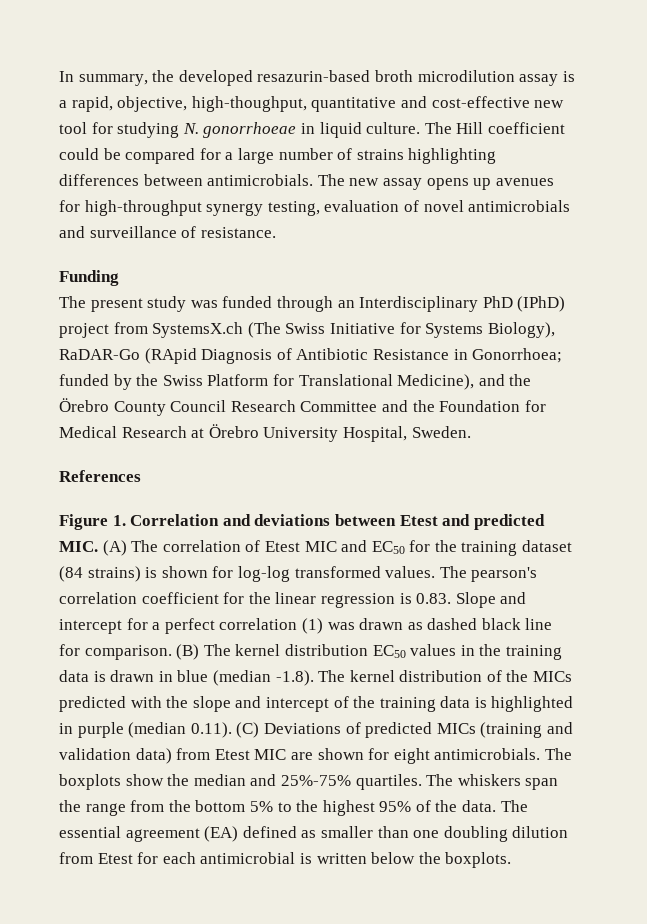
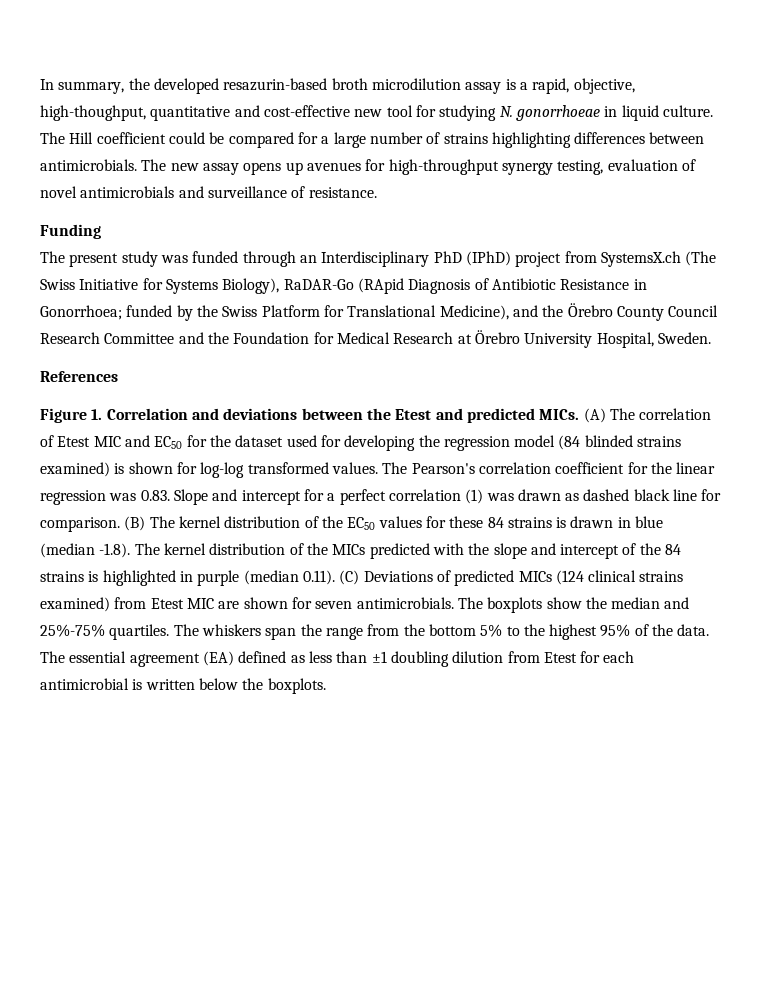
(396, 520) none -> [366,408,391,420] the
[59,541,98,552] MIC. -> [539,409,580,420] MICs.
[461,540,573,556] [59,566,141,582] training dataset (84 strains) -> [235,435,682,451] [40,462,110,477] dataset used for developing the regression model (84 blinded strains examined)
[471,567,538,582] pearson's -> [411,463,475,474] Pearson's
[399,593,412,604] is -> [109,493,137,501] was
[372,644,562,660] [59,670,89,682] EC50 values in the training data -> [304,516,552,530] of the EC50 values for these 84 strains
[379,696,471,712] training data -> [665,544,682,555] [40,571,84,582] 84 strains
[480,722,573,738] [59,748,172,764] (training and validation data) -> [555,570,684,585] [40,597,110,612] (124 clinical strains examined)
[393,748,430,764] eight -> [315,601,353,609] seven
[320,826,440,838] smaller than one -> [308,651,387,663] less than ±1

